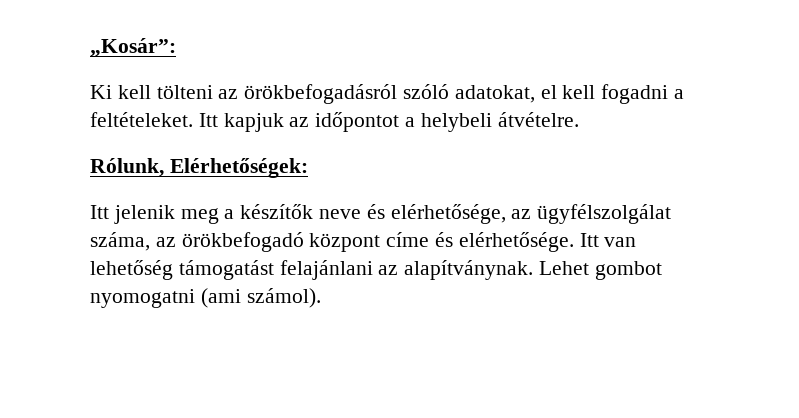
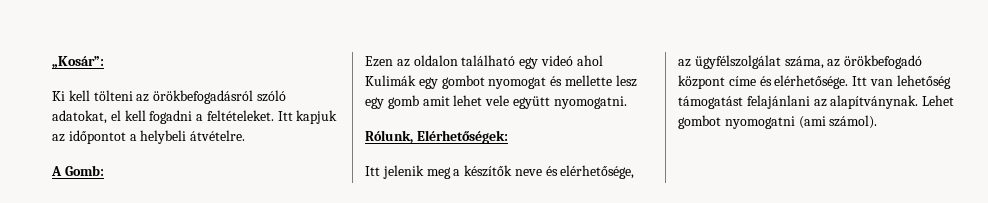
(579, 119) none -> [51,165,104,176] [365,55,603,69] [365,75,637,89] [365,95,627,109] // A Gomb: // Ezen az oldalon található egy videó ahol Kulimák egy gombot nyomogat és mellette lesz egy gomb amit lehet vele együtt nyomogatni.

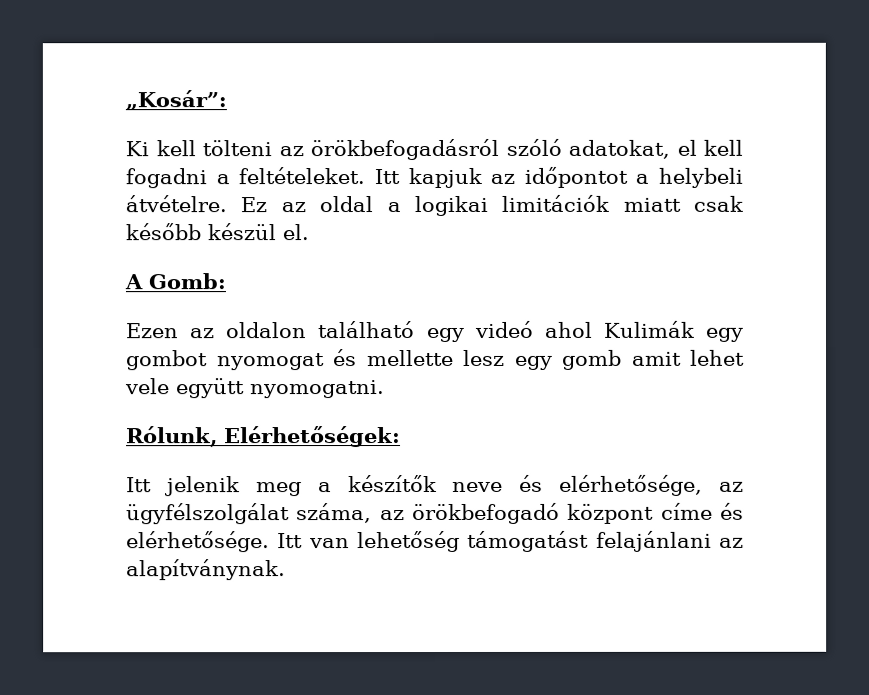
(246, 135) none -> [240,194,743,217] [125,223,309,241] Ez az oldal a logikai limitációk miatt csak később készül el.
[922,95,955,106] [678,115,878,129] Lehet gombot nyomogatni (ami számol). -> (286, 570) none

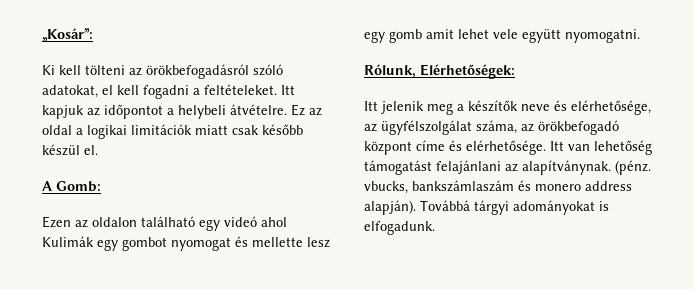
(286, 570) none -> [615,160,651,175] [364,180,632,194] [364,200,609,215] [364,221,435,235] (pénz. vbucks, bankszámlaszám és monero address alapján). Továbbá tárgyi adományokat is elfogadunk.

